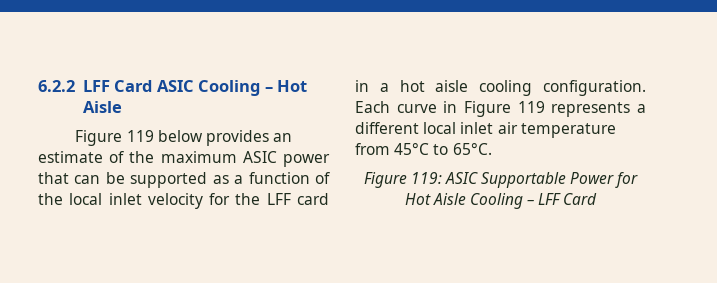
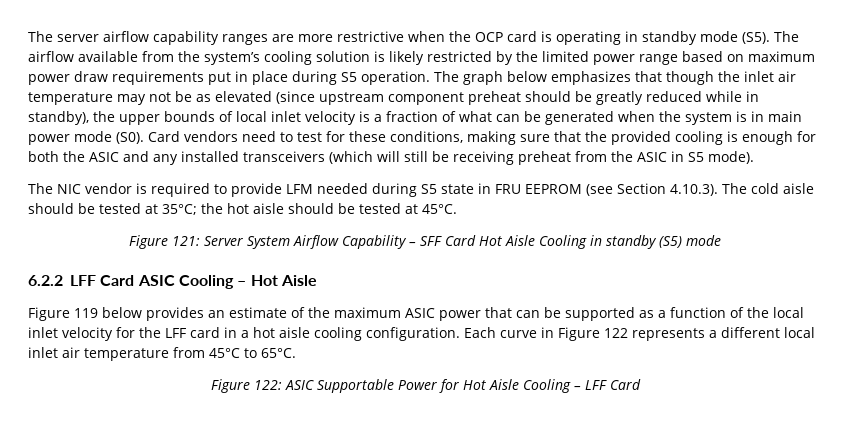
(38, 86) none -> [28,31,799,45] [28,51,815,65] [28,71,796,85] [28,91,759,105] [28,111,802,125] [28,131,816,145] [28,151,754,165] [28,183,814,197] [28,203,457,215] [129,235,721,249] The server airflow capability ranges are more restrictive when the OCP card is operating in standby mode (S5). The airflow available from the system’s cooling solution is likely restricted by the limited power range based on maximum power draw requirements put in place during S5 operation. The graph below emphasizes that though the inlet air temperature may not be as elevated (since upstream component preheat should be greatly reduced while in standby), the upper bounds of local inlet velocity is a fraction of what can be generated when the system is in main power mode (S0). Card vendors need to test for these conditions, making sure that the provided cooling is enough for both the ASIC and any installed transceivers (which will still be receiving preheat from the ASIC in S5 mode). // The NIC vendor is required to provide LFM needed during S5 state in FRU EEPROM (see Section 4.10.3). The cold aisle should be tested at 35°C; the hot aisle should be tested at 45°C. // Figure 121: Server System Airflow Capability – SFF Card Hot Aisle Cooling in standby (S5) mode //
[517,101,545,113] 119 -> [604,328,628,338] 122
[410,172,442,184] 119: -> [253,380,282,390] 122:

